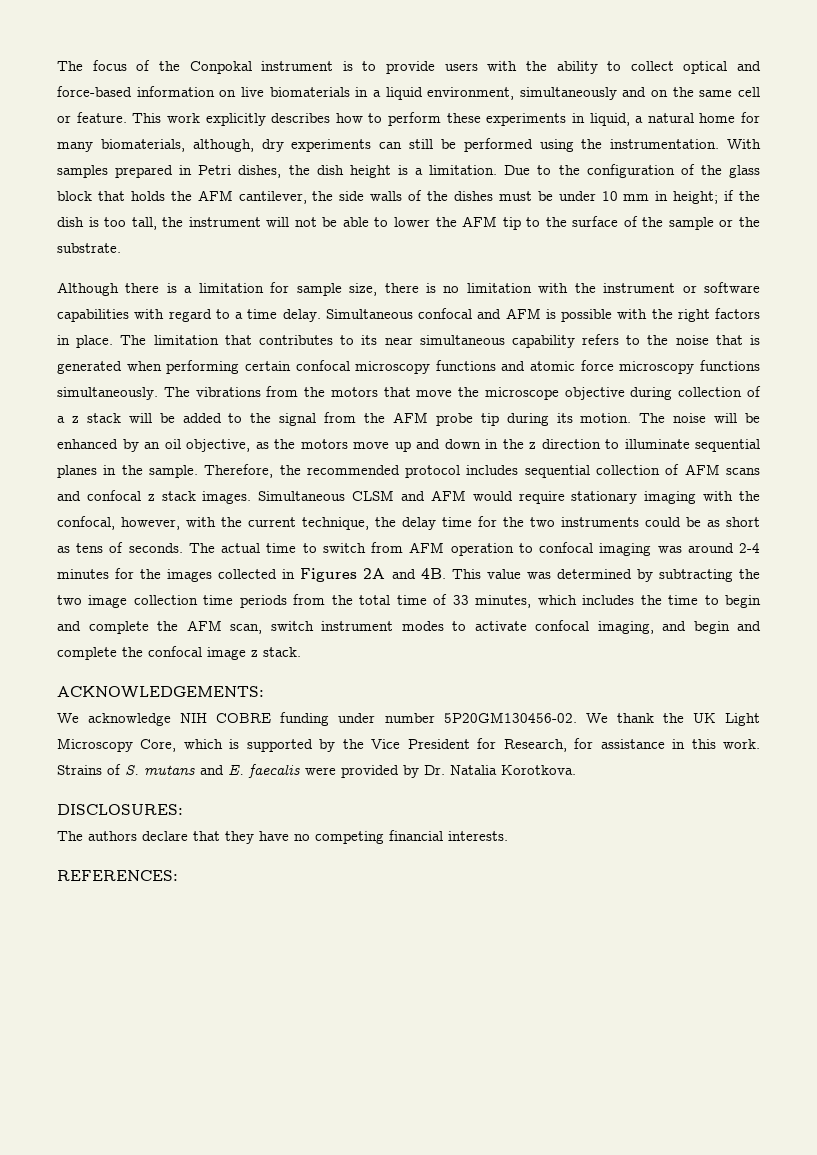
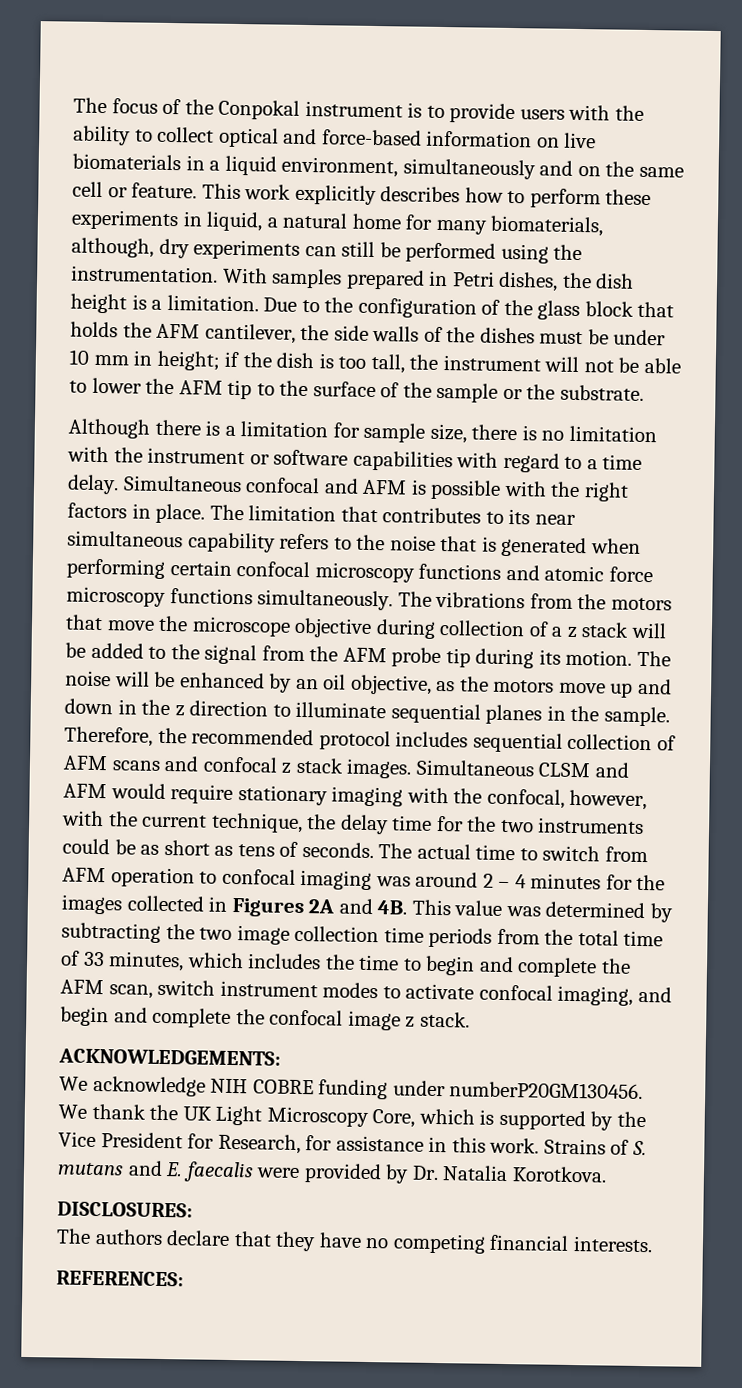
[739,543,761,553] 2-4 -> [482,873,527,889] 2 – 4
[384,712,577,723] number 5P20GM130456-02. -> [449,1081,644,1100] numberP20GM130456.

